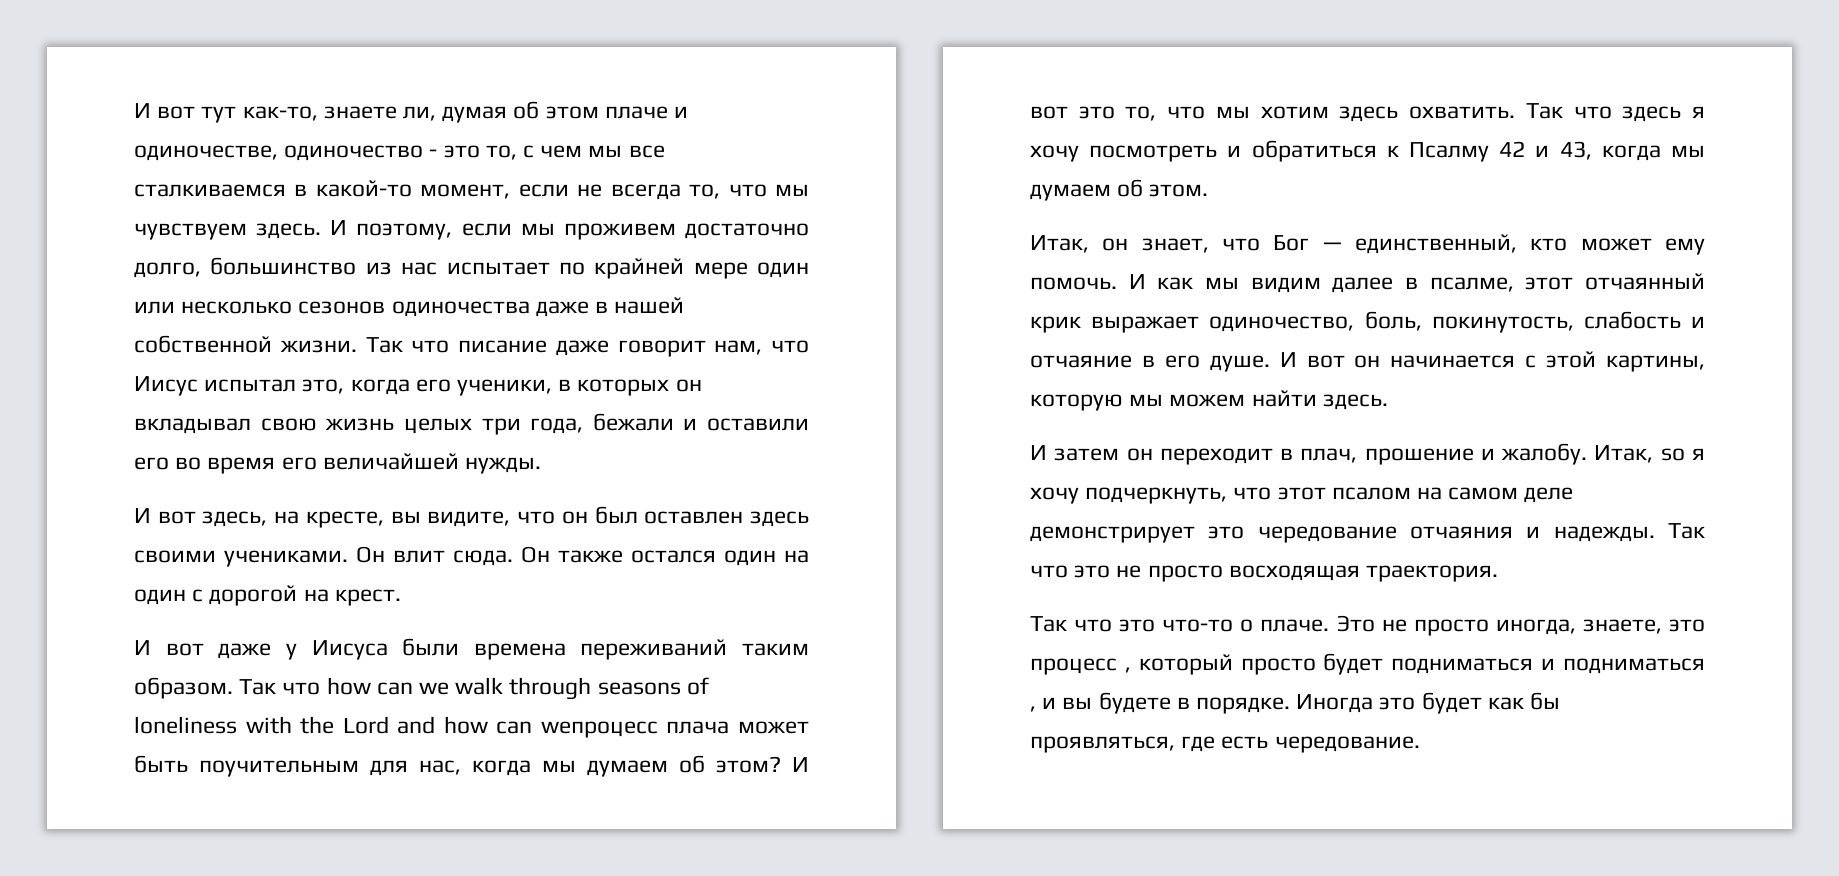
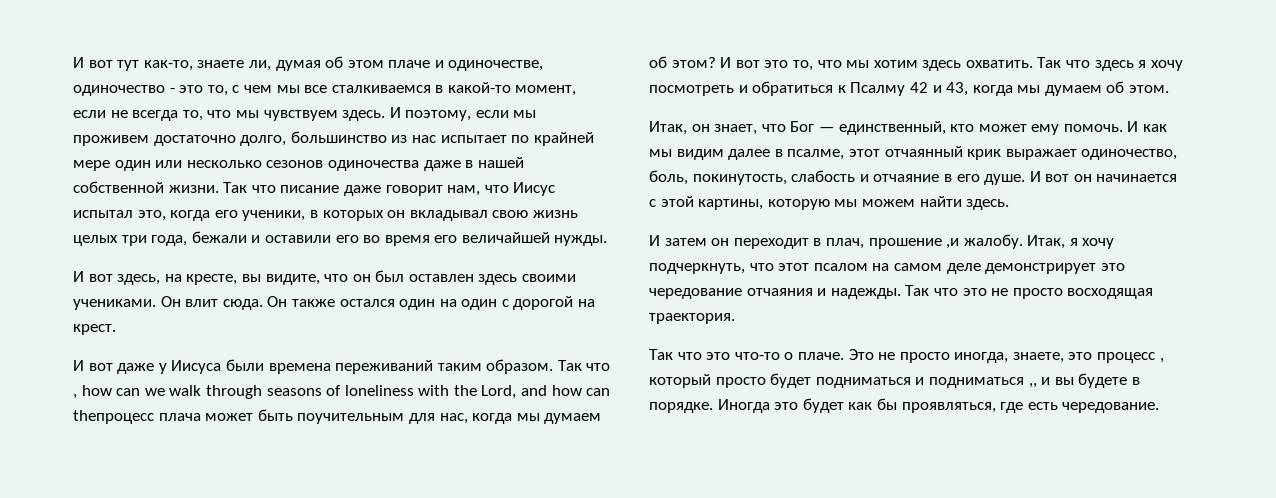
(321, 688) none -> [73,394,77,399] ,
[342,716,389,734] Lord -> [481,385,517,399] Lord,
[540,721,658,738] weпроцесс -> [73,410,154,424] theпроцесс
[1480,448,1495,460] и -> [946,238,960,249] ,и
[1660,448,1685,461] so -> (1066, 242) none
[1030,706,1036,712] , -> [1028,383,1037,388] ,,

